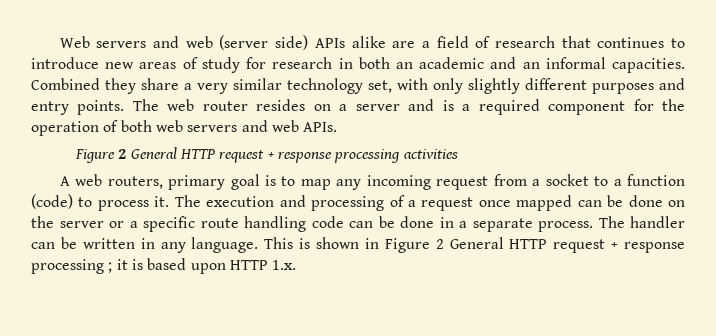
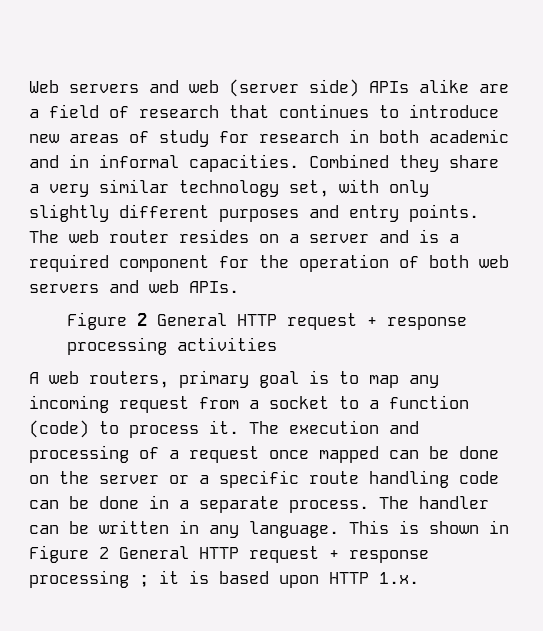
[395,62,413,69] an -> (419, 136) none
[522,62,540,69] an -> [69,154,89,168] in

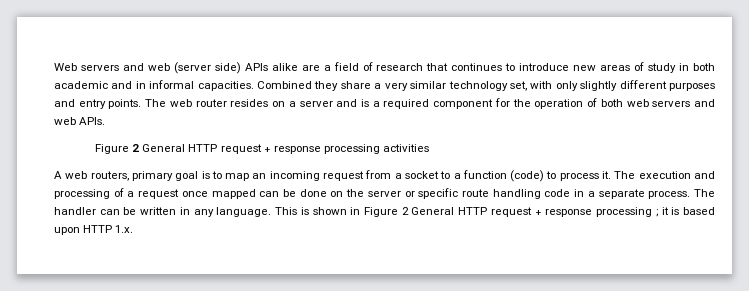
[219,130,339,143] for research -> (677, 68) none
[409,375,439,388] any -> [252,173,267,179] an
[199,475,209,484] a -> (415, 194) none
[29,496,139,509] can be done -> (571, 193) none

